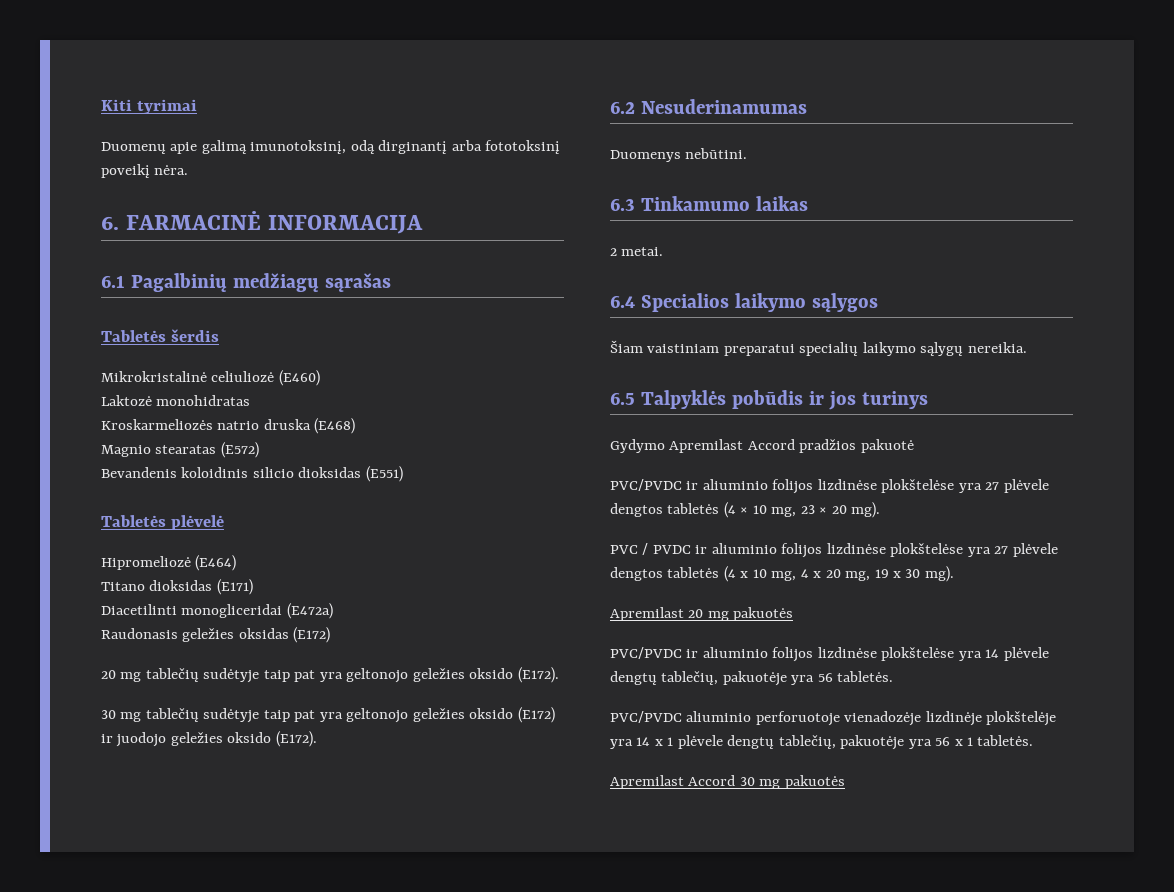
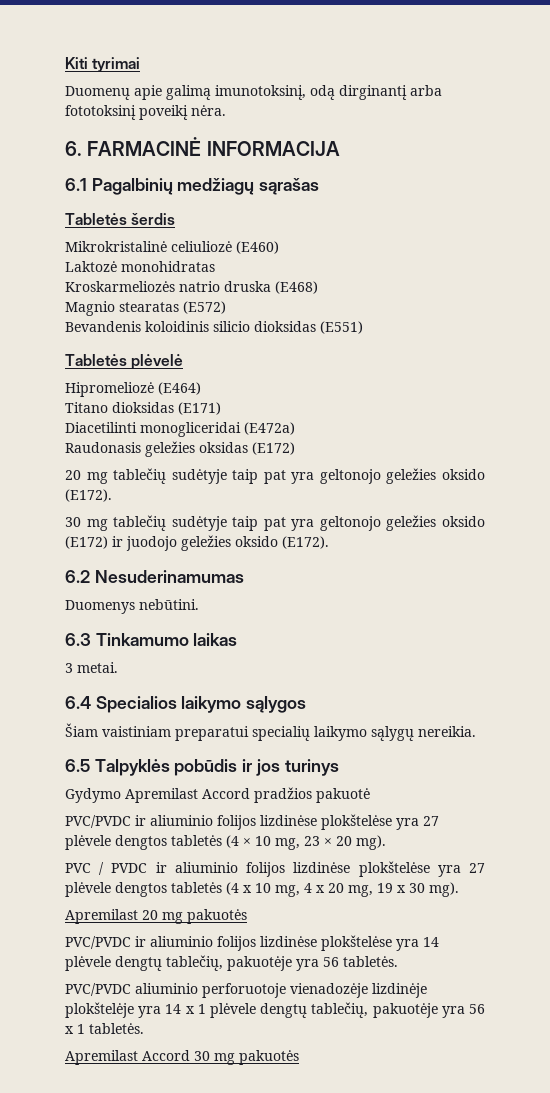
[610,248,617,256] 2 -> [65,663,73,673] 3

